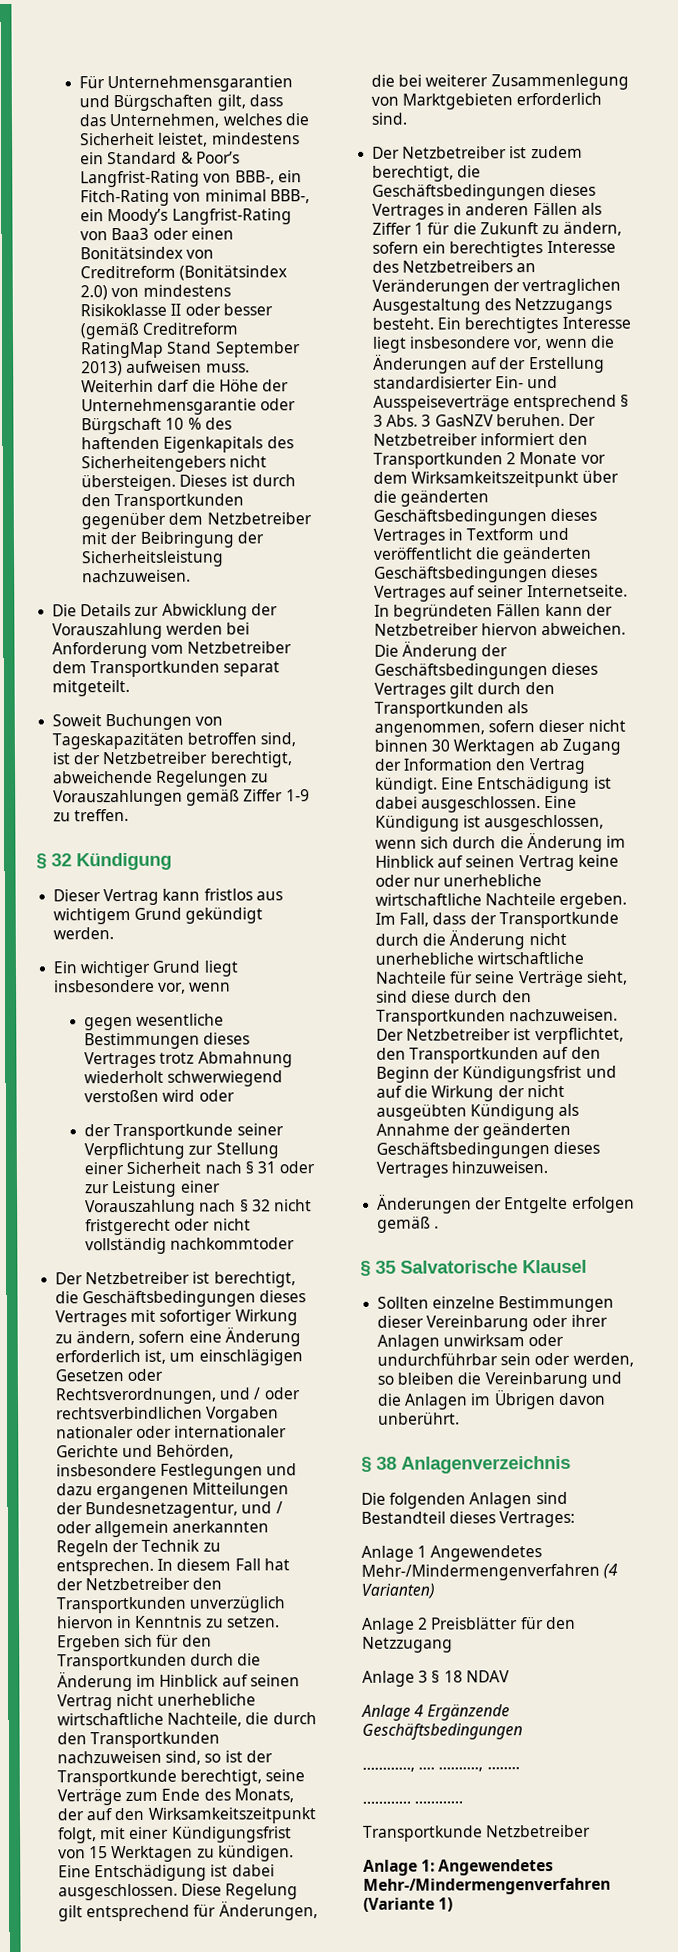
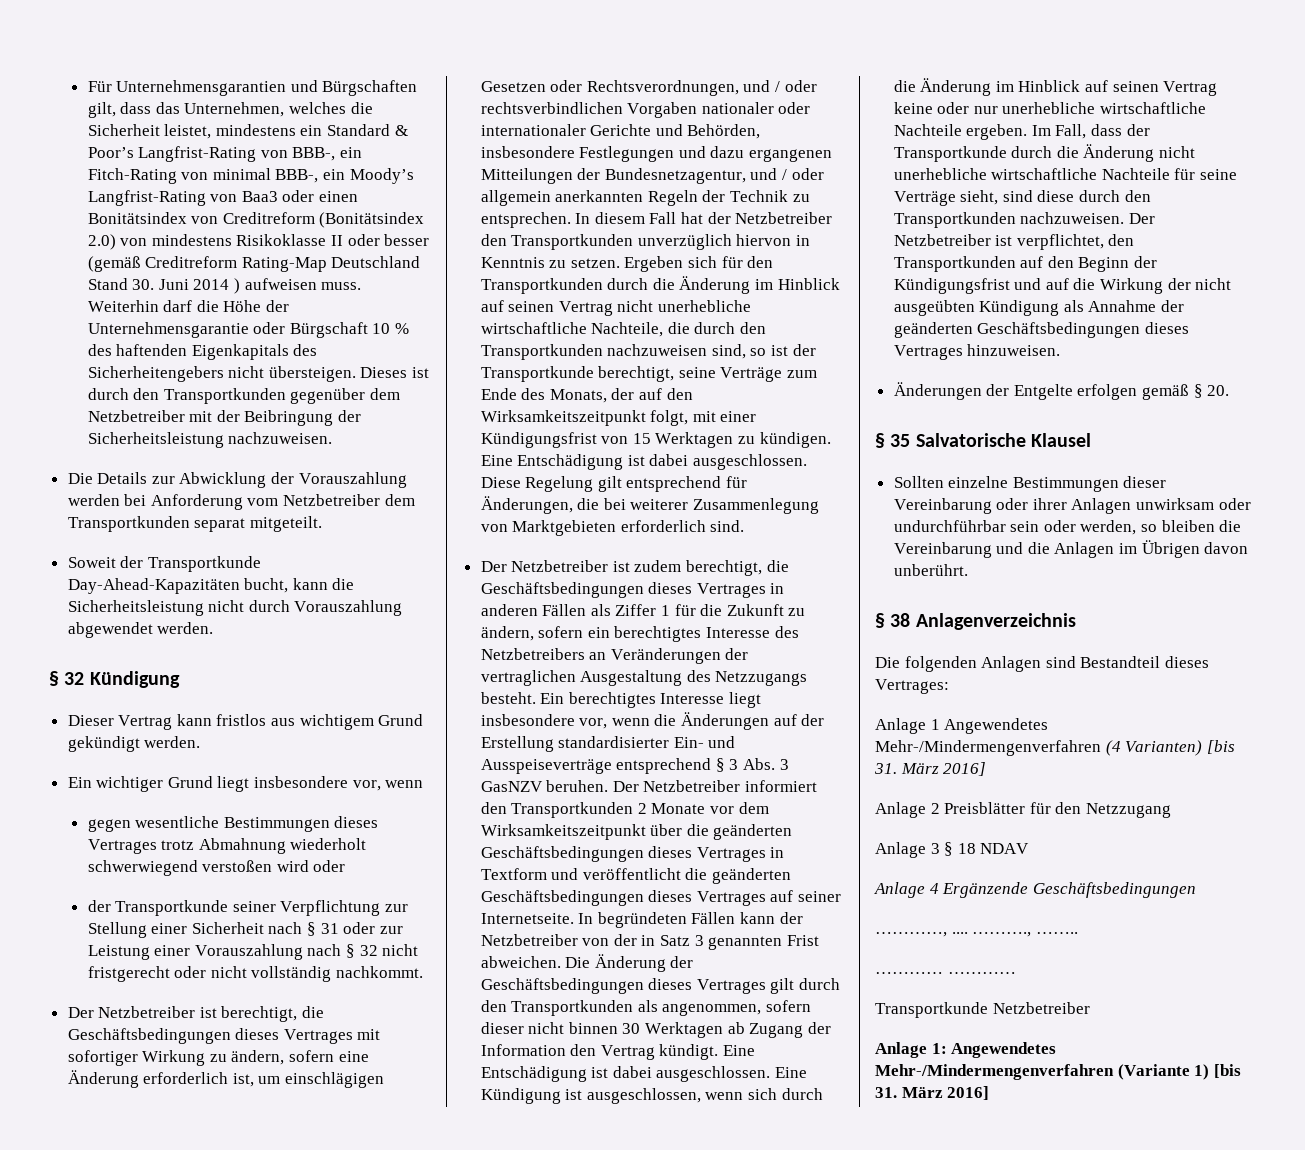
[81,341,301,359] [81,361,124,377] RatingMap Stand September 2013) -> [241,256,421,272] [87,278,240,294] Rating-Map Deutschland Stand 30. Juni 2014 )
[105,713,224,731] [52,732,297,750] [52,751,293,768] [53,770,270,787] [53,789,310,807] [53,808,130,822] Buchungen von Tageskapazitäten betroffen sind, ist der Netzbetreiber berechtigt, abweichende Regelungen zu Vorauszahlungen gemäß Ziffer 1-9 zu treffen. -> [120,556,261,572] [67,578,355,594] [67,600,403,616] [67,622,214,638] der Transportkunde Day-Ahead-Kapazitäten bucht, kann die Sicherheitsleistung nicht durch Vorauszahlung abgewendet werden.
[170,1237,296,1250] nachkommtoder -> [335,966,423,978] nachkommt.
[481,623,539,636] hiervon -> [582,934,819,950] von der in Satz 3 genannten Frist
[434,1225,440,1229] . -> [1193,384,1230,398] § 20.
(435, 1591) none -> [1206,740,1235,754] [874,762,987,776] [bis 31. März 2016]
(454, 1904) none -> [1213,1064,1241,1078] [875,1086,990,1100] [bis 31. März 2016]

